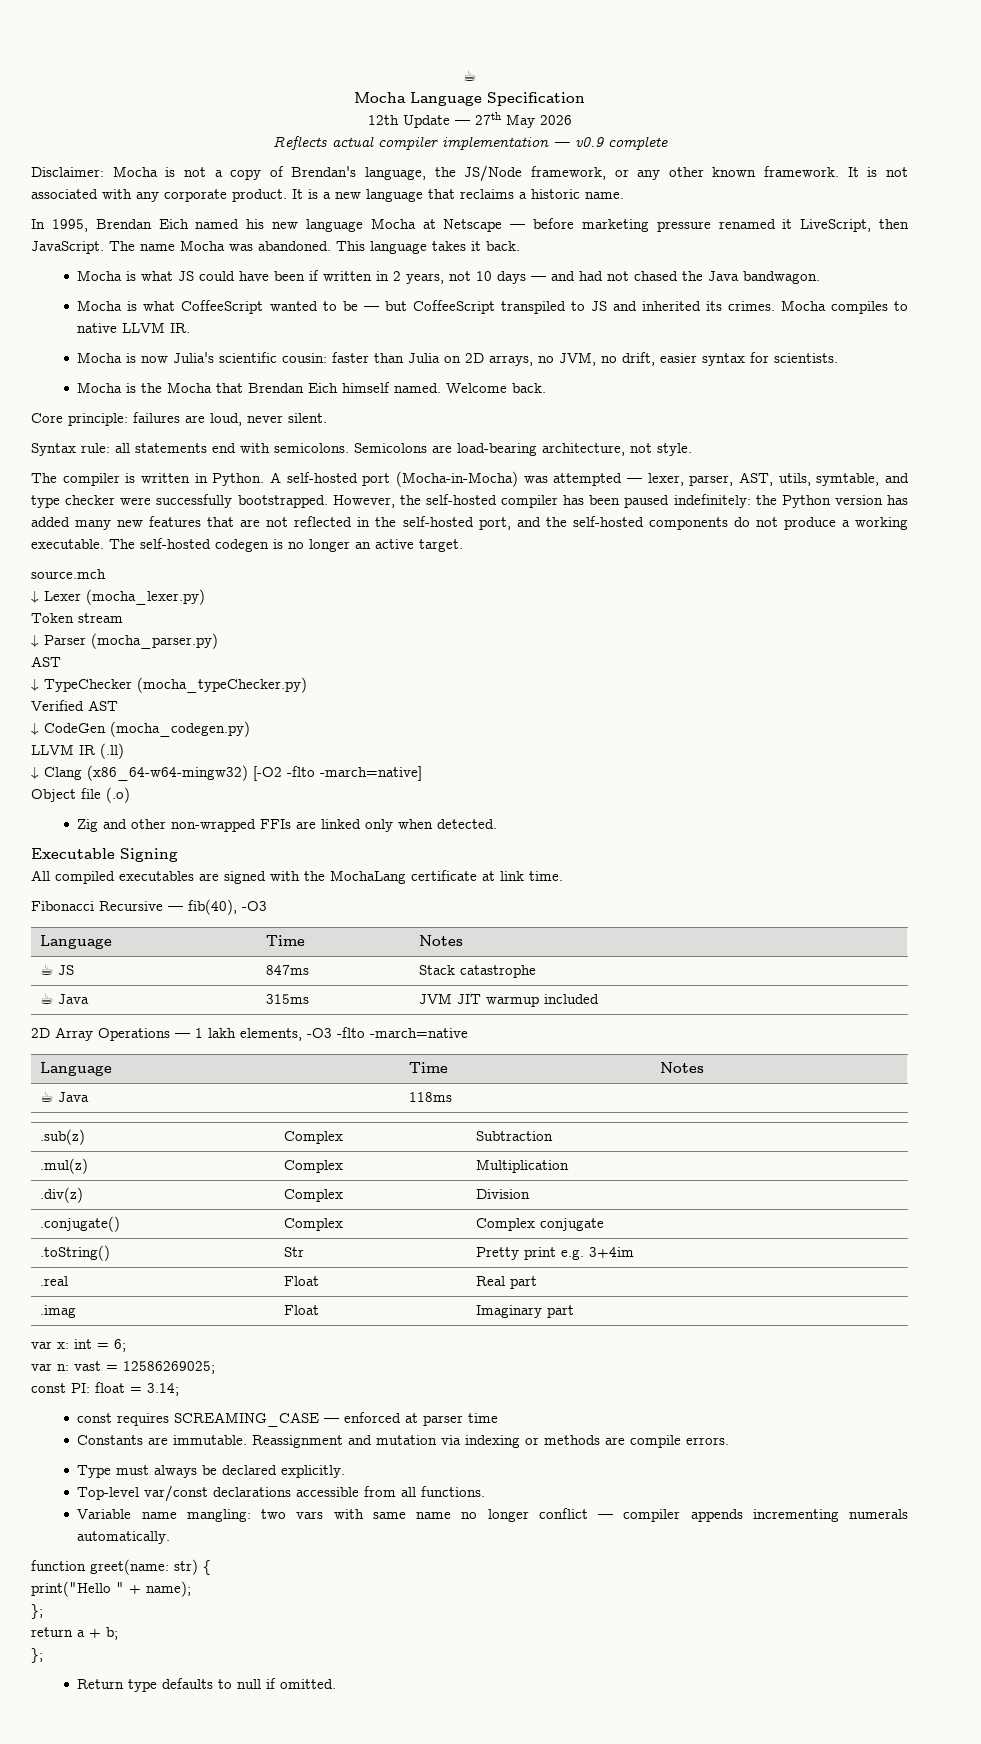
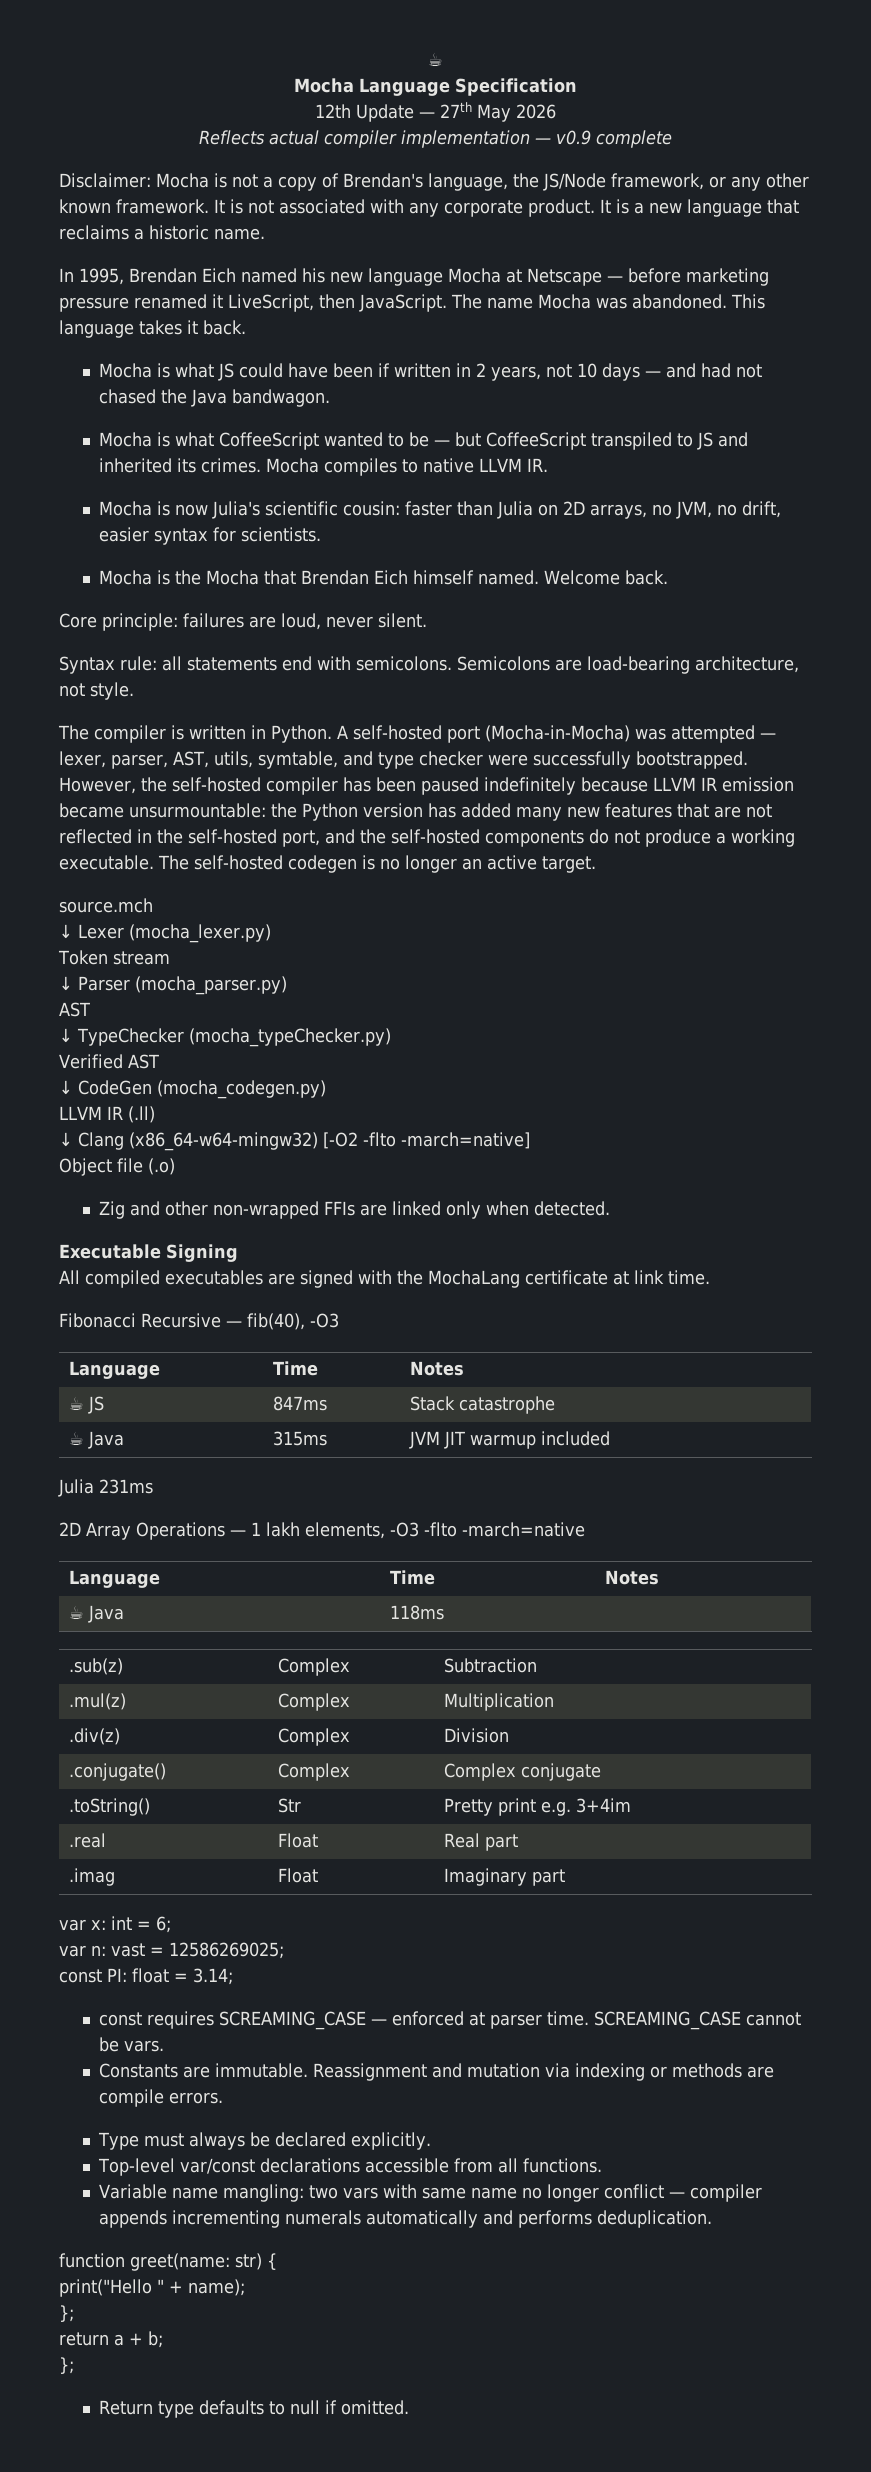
[673,494,751,508] indefinitely: -> [483,777,794,795] [59,803,266,818] indefinitely because LLVM IR emission became unsurmountable:
(599, 999) none -> [58,1479,153,1497] // Julia 231ms
[468,1413,499,1423] time -> [546,2011,801,2030] [98,2037,164,2052] time. SCREAMING_CASE cannot be vars.
[77,1531,171,1544] automatically. -> [365,2210,712,2228] automatically and performs deduplication.

